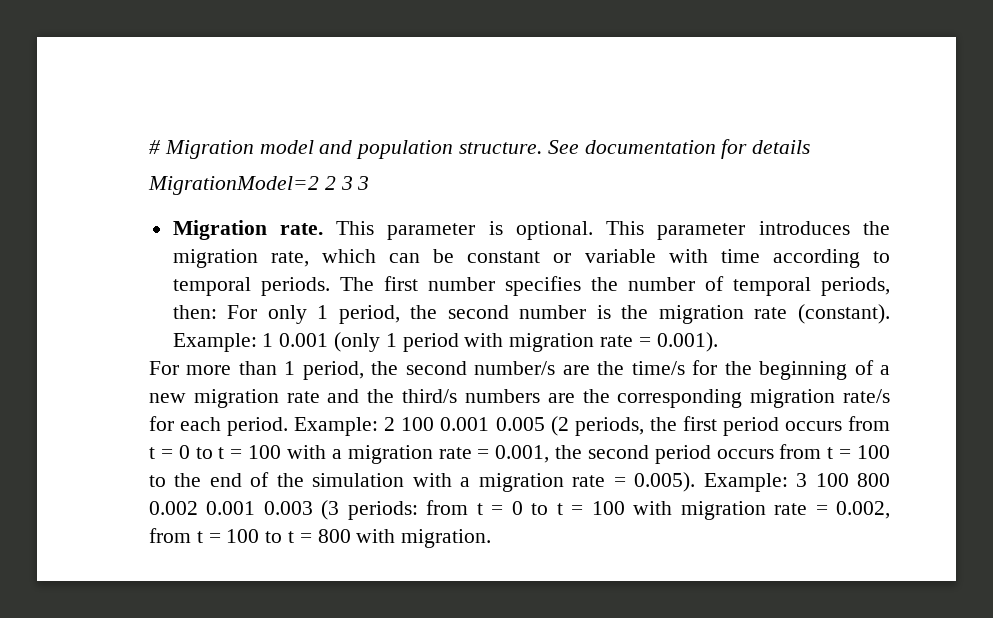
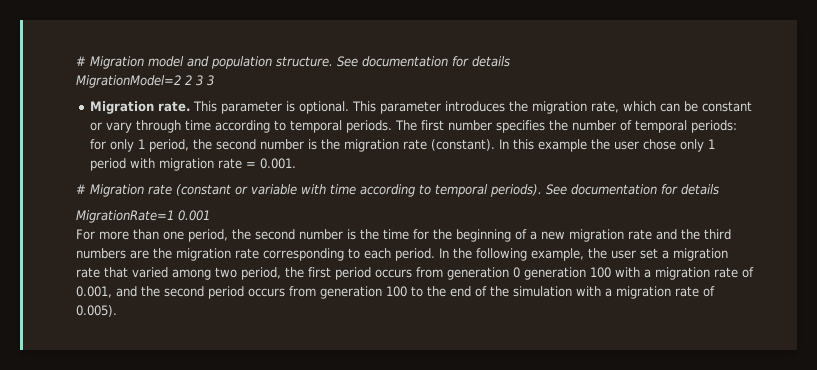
[584,249,708,263] variable with -> [106,120,182,133] vary through
[820,277,890,296] [172,305,258,319] periods, then: For -> [691,120,738,133] [90,139,107,150] periods: for
[172,332,381,352] Example: 1 0.001 (only -> [499,139,705,152] In this example the user chose only
[656,332,718,352] 0.001). -> [260,158,297,169] [76,184,719,197] [76,210,210,223] 0.001. // # Migration rate (constant or variable with time according to temporal periods). See documentation for details // MigrationRate=1 0.001
[284,361,685,380] 1 period, the second number/s are the time/s -> [163,229,409,242] one period, the second number is the time
[402,389,458,403] third/s -> [704,229,731,240] third
[617,389,890,408] [149,416,644,436] corresponding migration rate/s for each period. Example: 2 100 0.001 0.005 (2 periods, -> [176,248,728,261] [76,267,281,280] migration rate corresponding to each period. In the following example, the user set a migration rate that varied among two period,
[149,445,243,459] t = 0 to t = -> [447,267,586,280] generation 0 generation
[477,445,550,463] = 0.001, -> [742,267,754,278] [76,286,137,298] of 0.001, and
[827,447,852,459] t = -> [320,286,382,299] generation
[613,472,890,492] [149,500,890,520] [149,528,492,548] = 0.005). Example: 3 100 800 0.002 0.001 0.003 (3 periods: from t = 0 to t = 100 with migration rate = 0.002, from t = 100 to t = 800 with migration. -> [703,286,715,297] [76,305,117,317] of 0.005).

